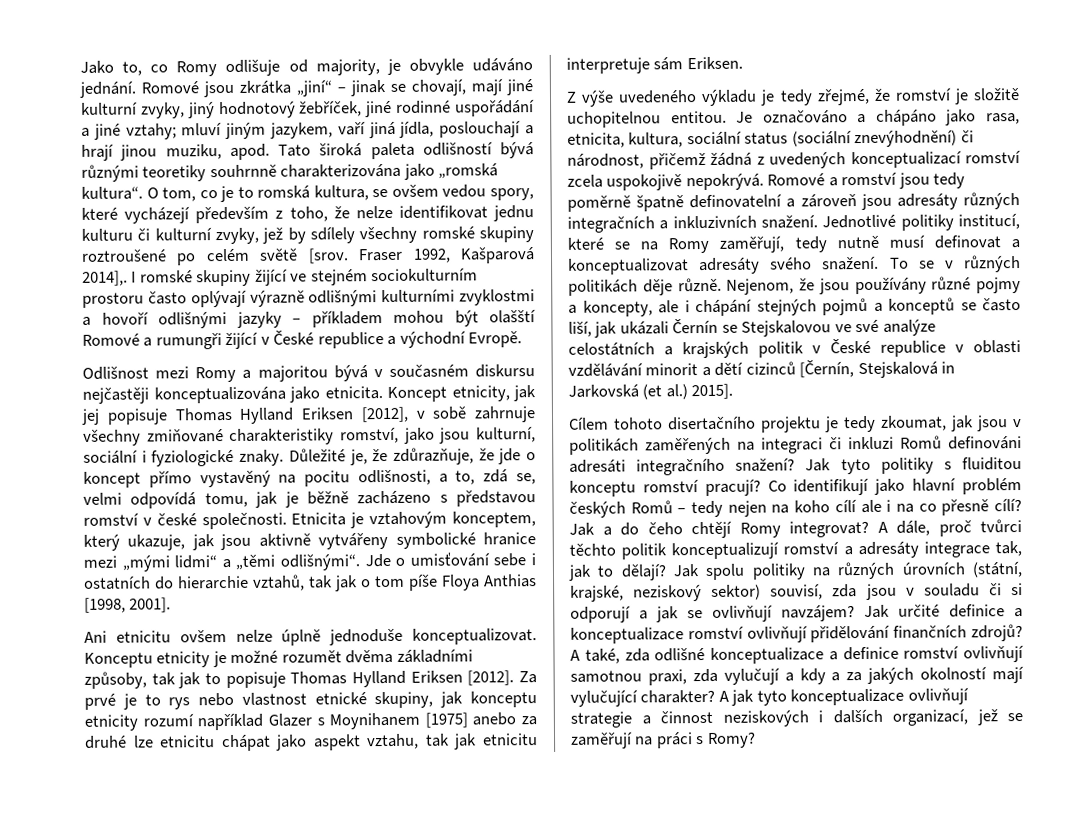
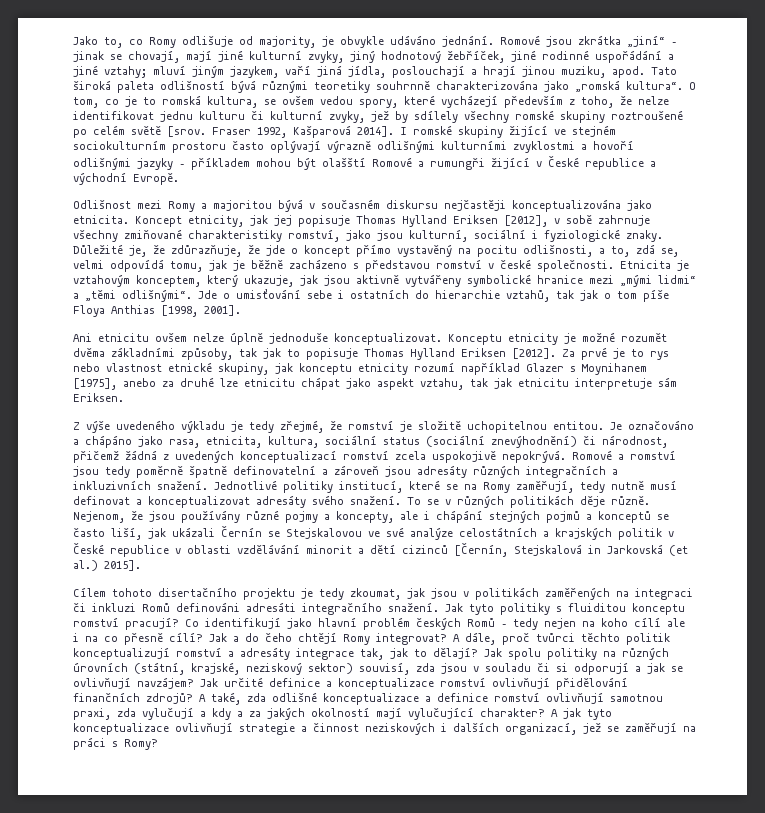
[82,270,128,286] 2014],. -> [357,126,394,137] 2014].
[424,712,468,728] [1975] -> [73,378,117,390] [1975],
[735,457,796,472] snažení? -> [388,602,439,612] snažení.

